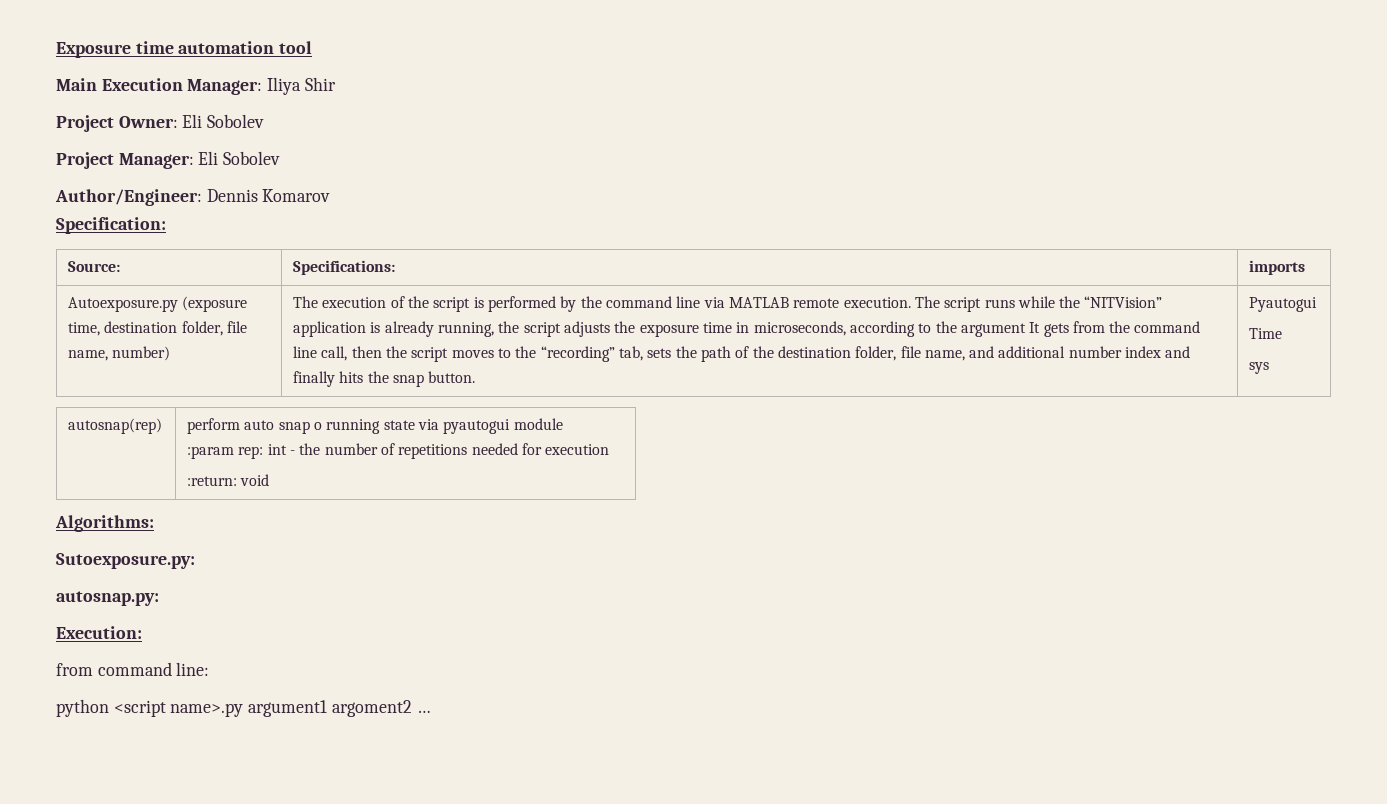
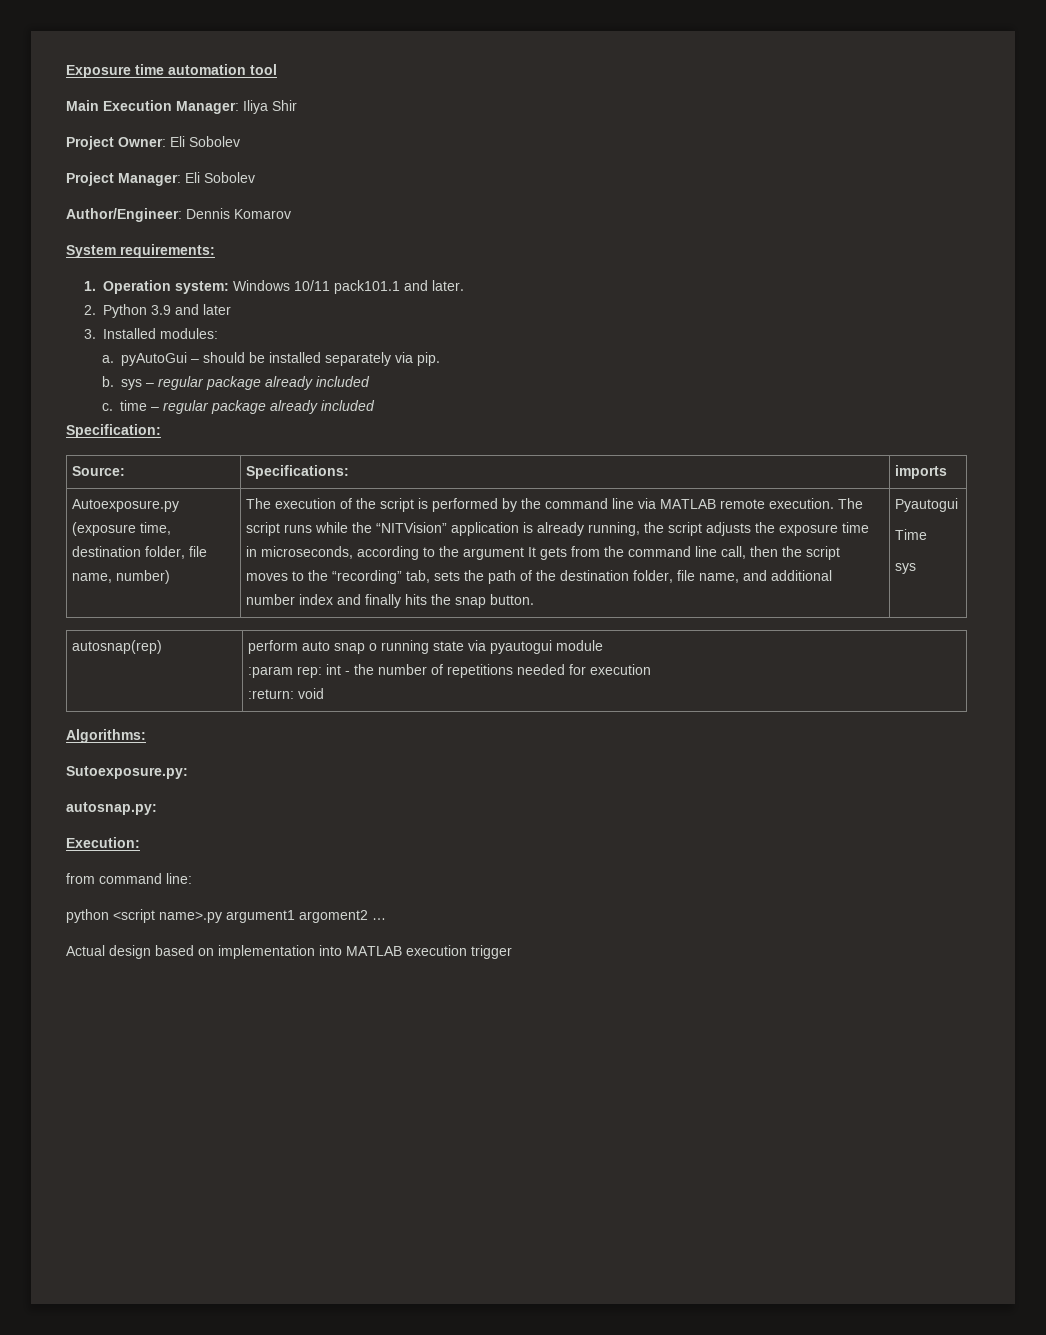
(331, 195) none -> [66,244,215,258] [83,280,464,294] [83,304,231,318] [83,328,218,339] [101,352,440,366] [101,376,370,390] [101,400,375,414] // System requirements: // 1. Operation system: Windows 10/11 pack101.1 and later. // 2. Python 3.9 and later // 3. Installed modules: // a. pyAutoGui – should be installed separately via pip. // b. sys – regular package already included // c. time – regular package already included
(431, 711) none -> [66,945,512,959] // Actual design based on implementation into MATLAB execution trigger

